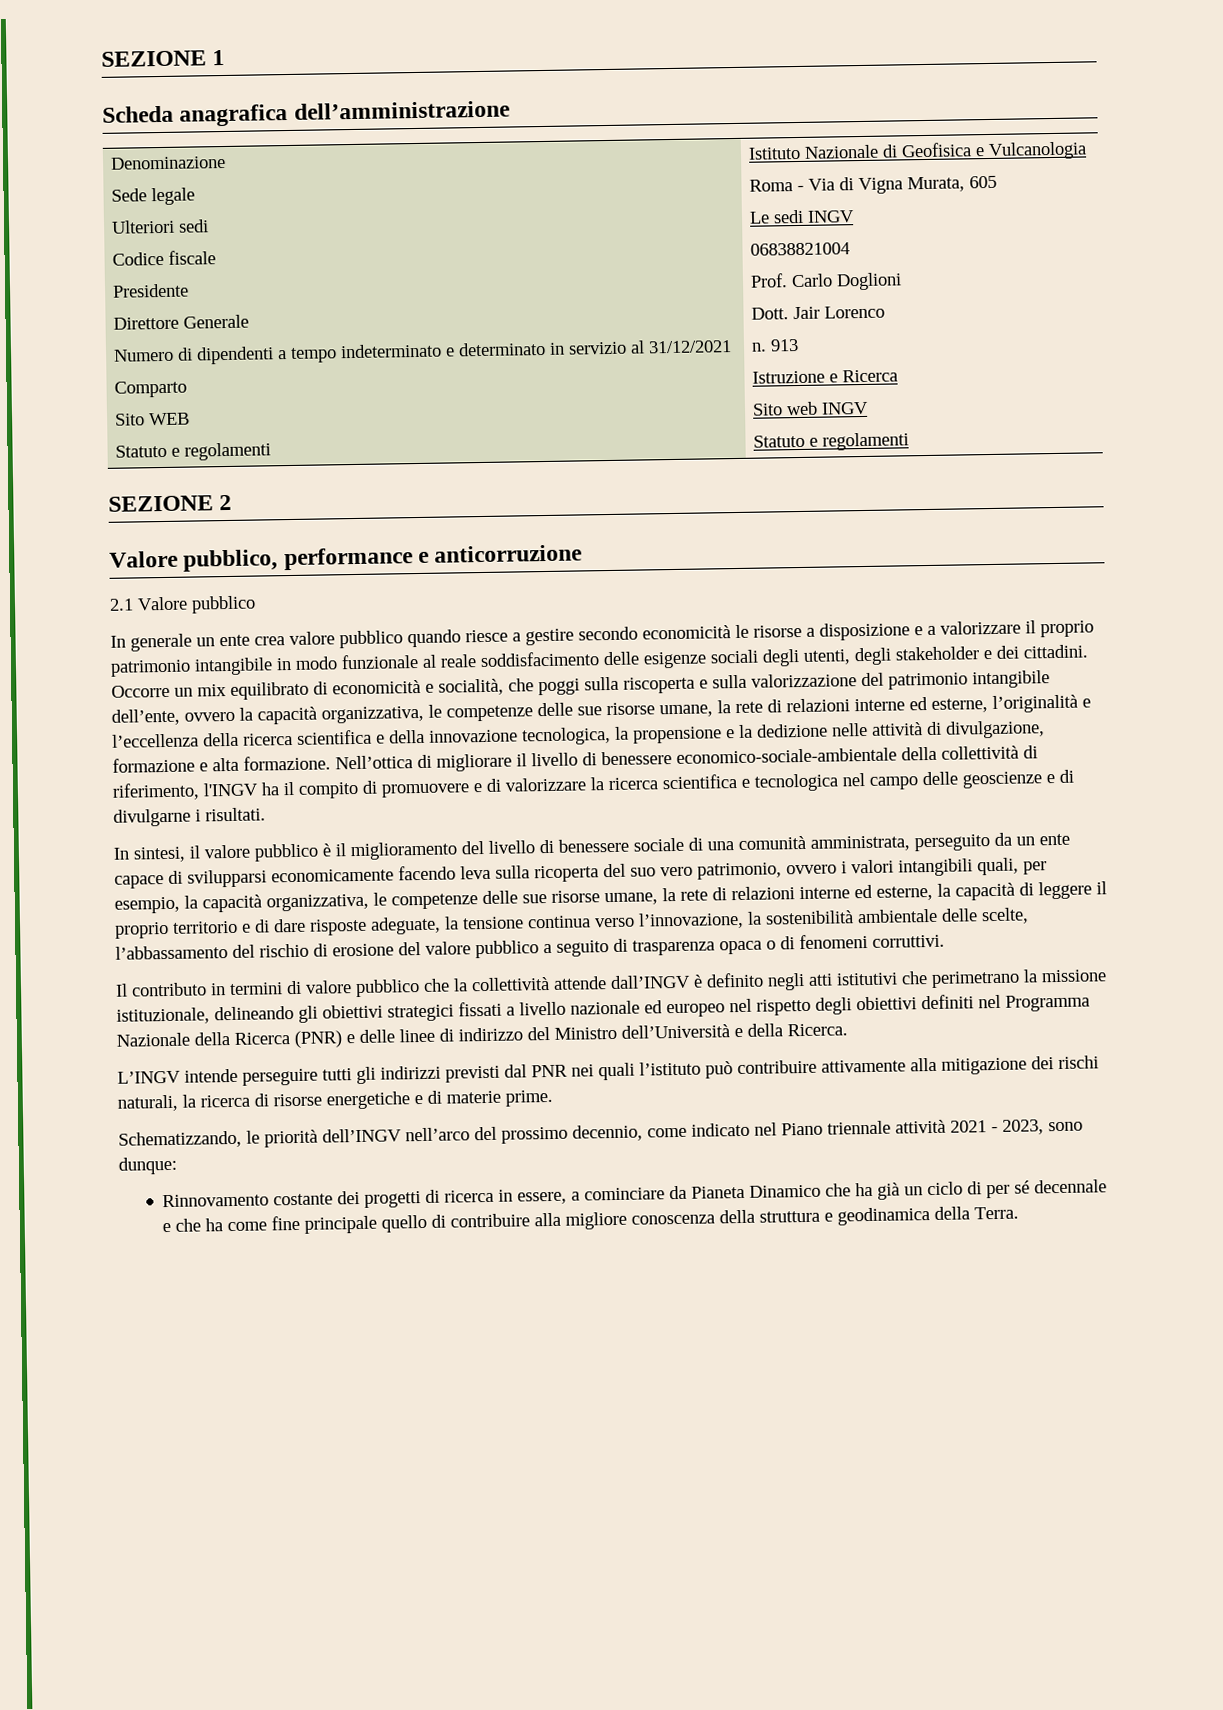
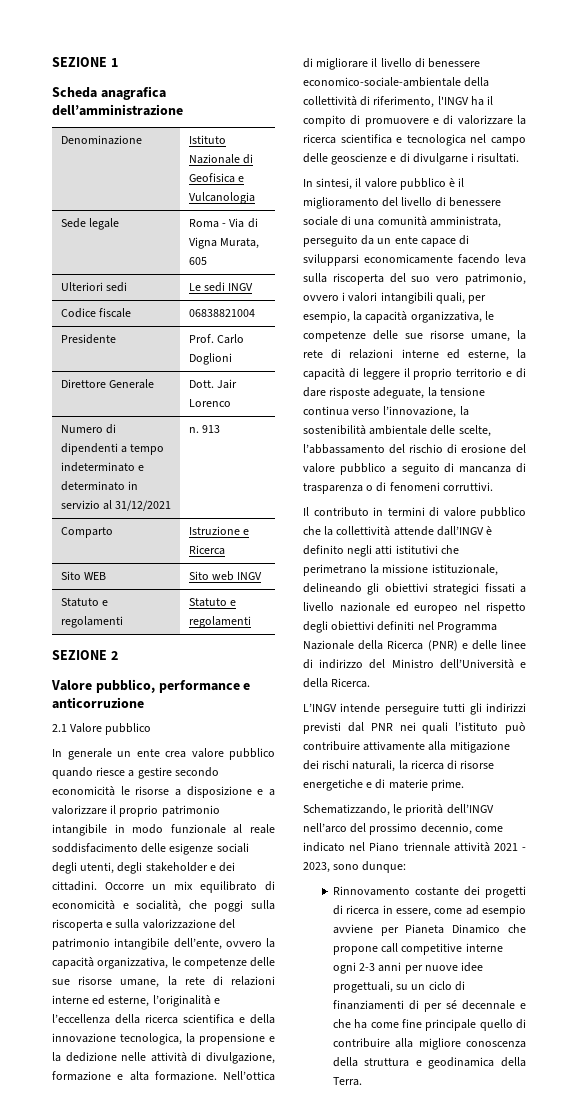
[534,865,599,883] ricoperta -> [332,273,384,285] riscoperta
[632,939,762,956] trasparenza opaca -> [459,463,526,473] [303,483,363,494] mancanza di trasparenza
[571,1182,901,1201] a cominciare da Pianeta Dinamico che ha già -> [434,905,526,917] [332,924,526,936] [332,943,503,955] [332,962,484,974] [332,981,409,993] come ad esempio avviene per Pianeta Dinamico che propone call competitive interne ogni 2-3 anni per nuove idee progettuali, su
(983, 1188) none -> [332,1000,419,1010] finanziamenti di

